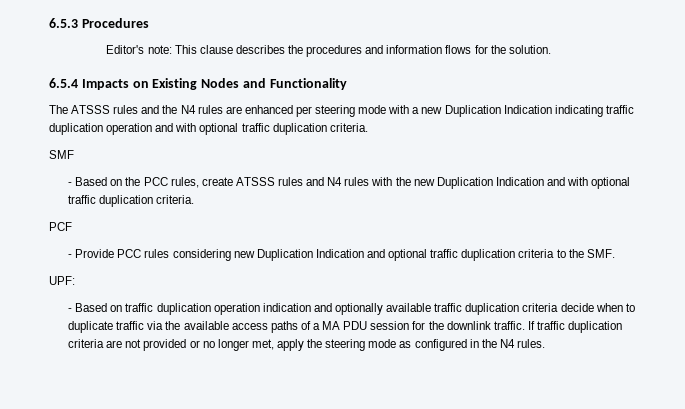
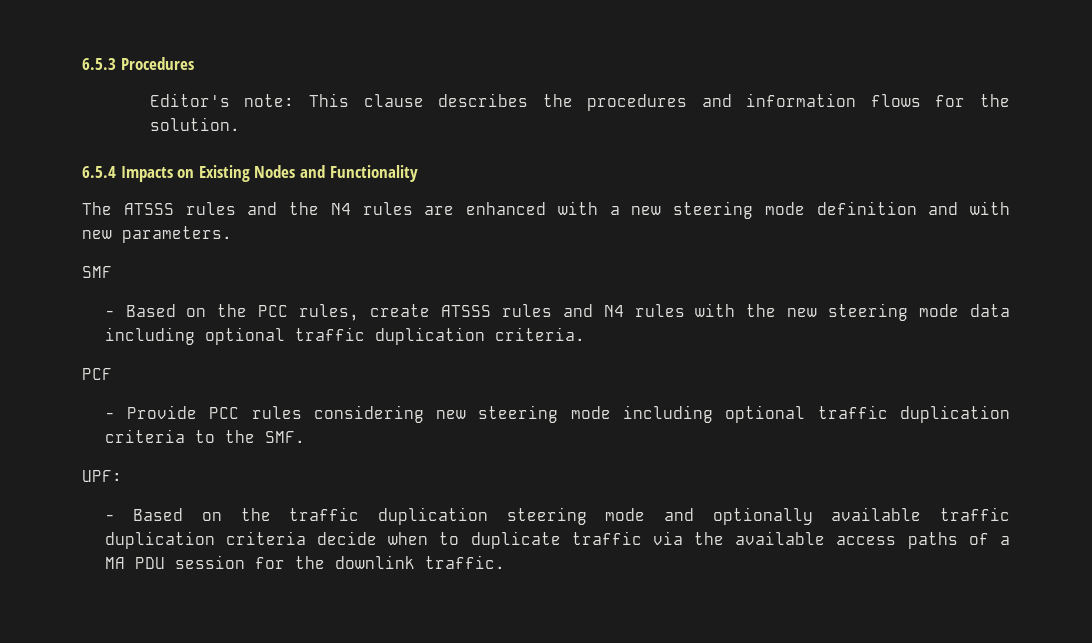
[295,105,634,117] [49,123,368,135] per steering mode with a new Duplication Indication indicating traffic duplication operation and with optional traffic duplication criteria. -> [557,201,1010,219] [82,226,232,243] with a new steering mode definition and with new parameters.
[436,177,589,189] Duplication Indication and with -> [828,303,1010,321] [104,327,195,345] steering mode data including
[256,249,385,261] Duplication Indication and -> [478,405,714,423] steering mode including
[125,303,311,315] traffic duplication operation indication -> [240,507,646,525] the traffic duplication steering mode
[527,321,623,333] [68,339,545,351] If traffic duplication criteria are not provided or no longer met, apply the steering mode as configured in the N4 rules. -> (505, 562) none

